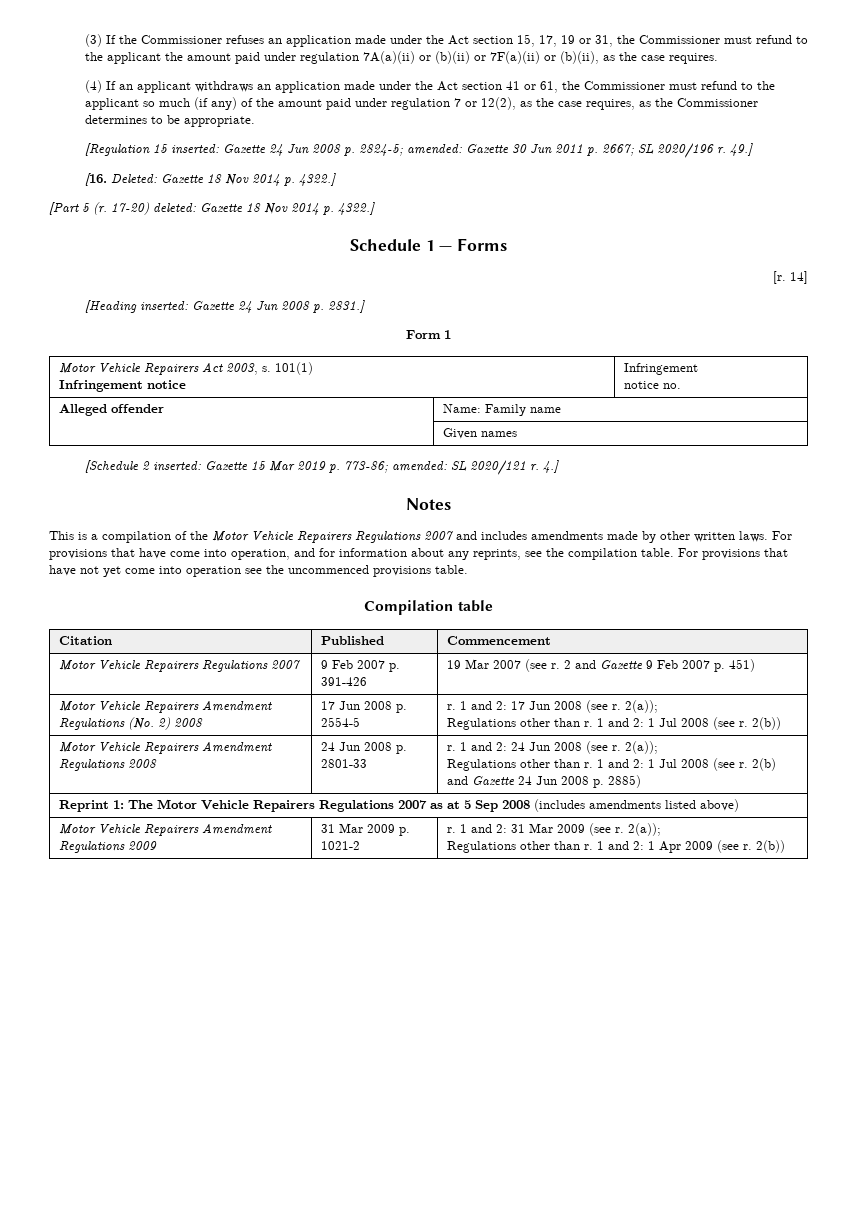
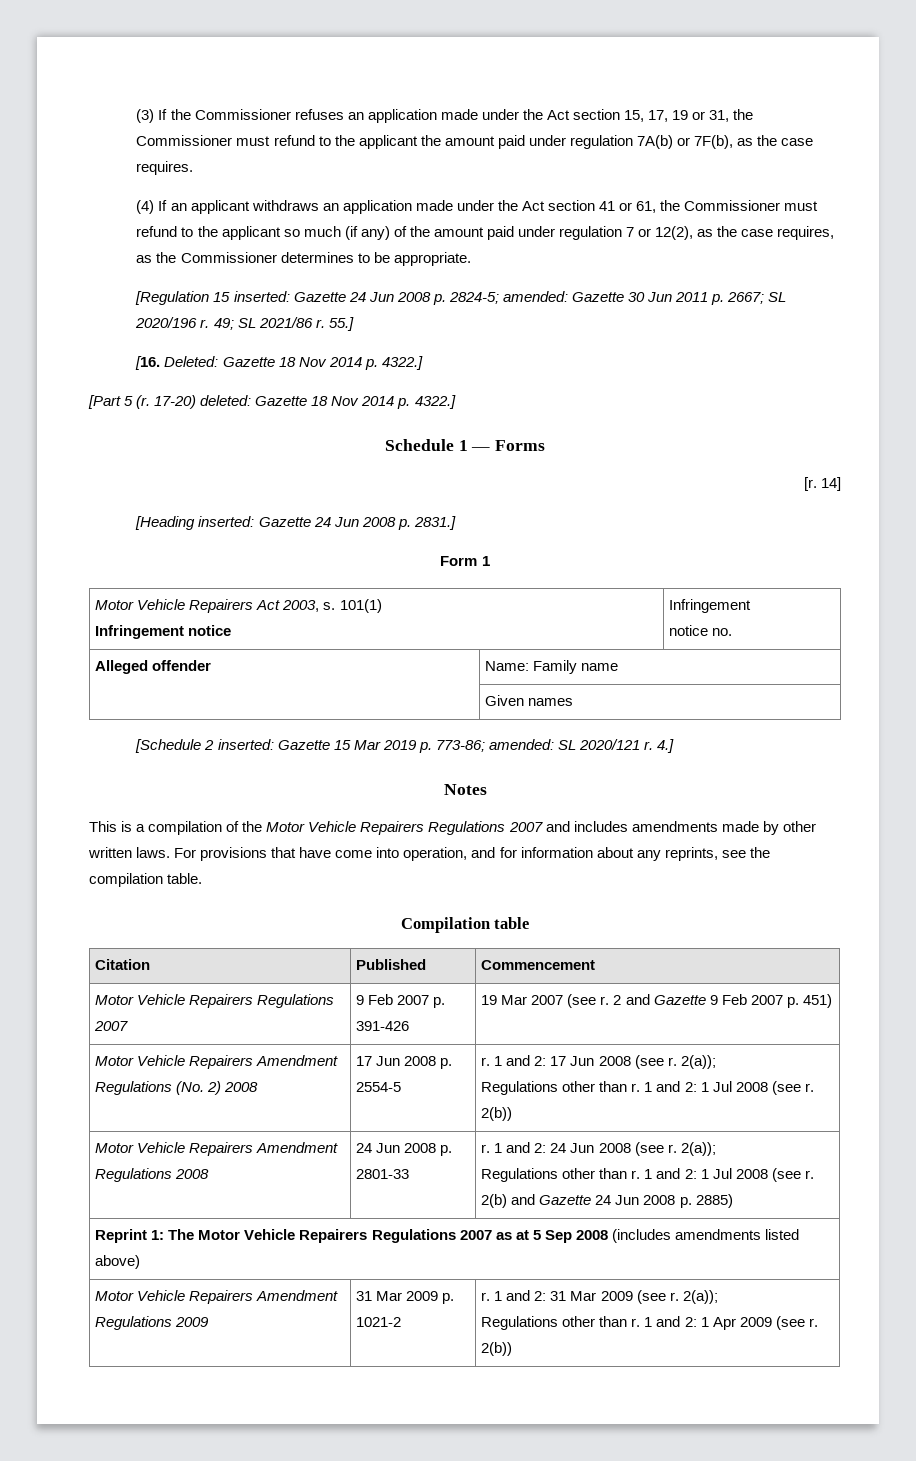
[362,51,599,64] 7A(a)(ii) or (b)(ii) or 7F(a)(ii) or (b)(ii), -> [636,135,734,149] 7A(b) or 7F(b),
[729,143,753,156] 49.] -> [213,317,354,331] 49; SL 2021/86 r. 55.]
[678,548,788,560] [49,565,468,577] For provisions that have not yet come into operation see the uncommenced provisions table. -> (203, 878) none

